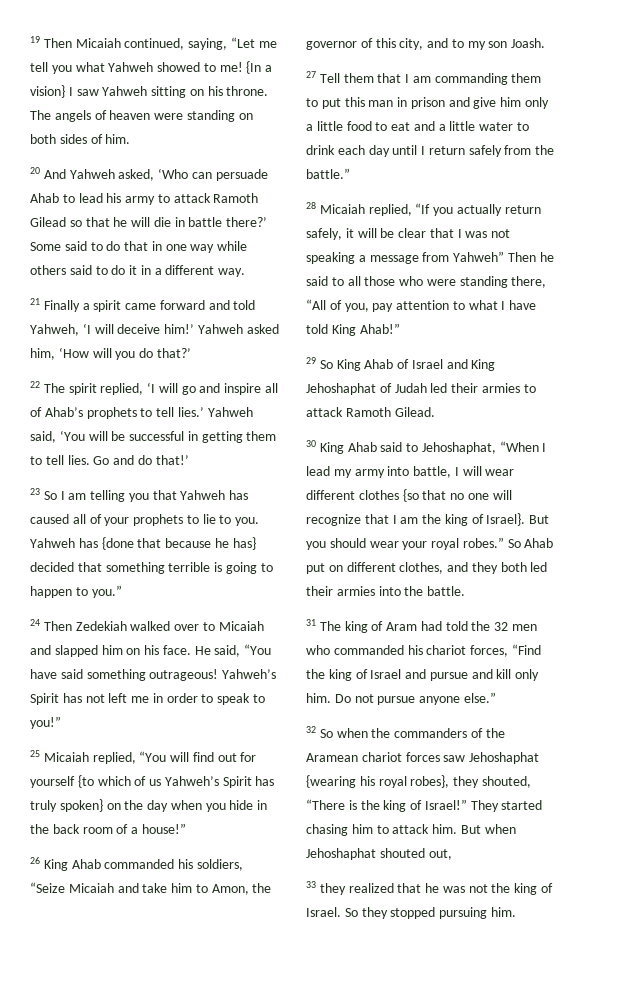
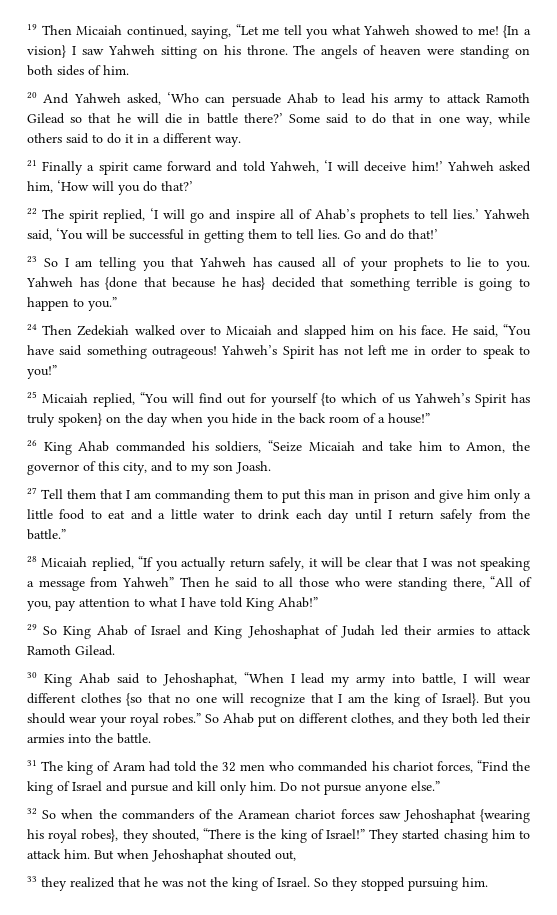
[190,244,215,253] way -> [465,117,492,127] way,

